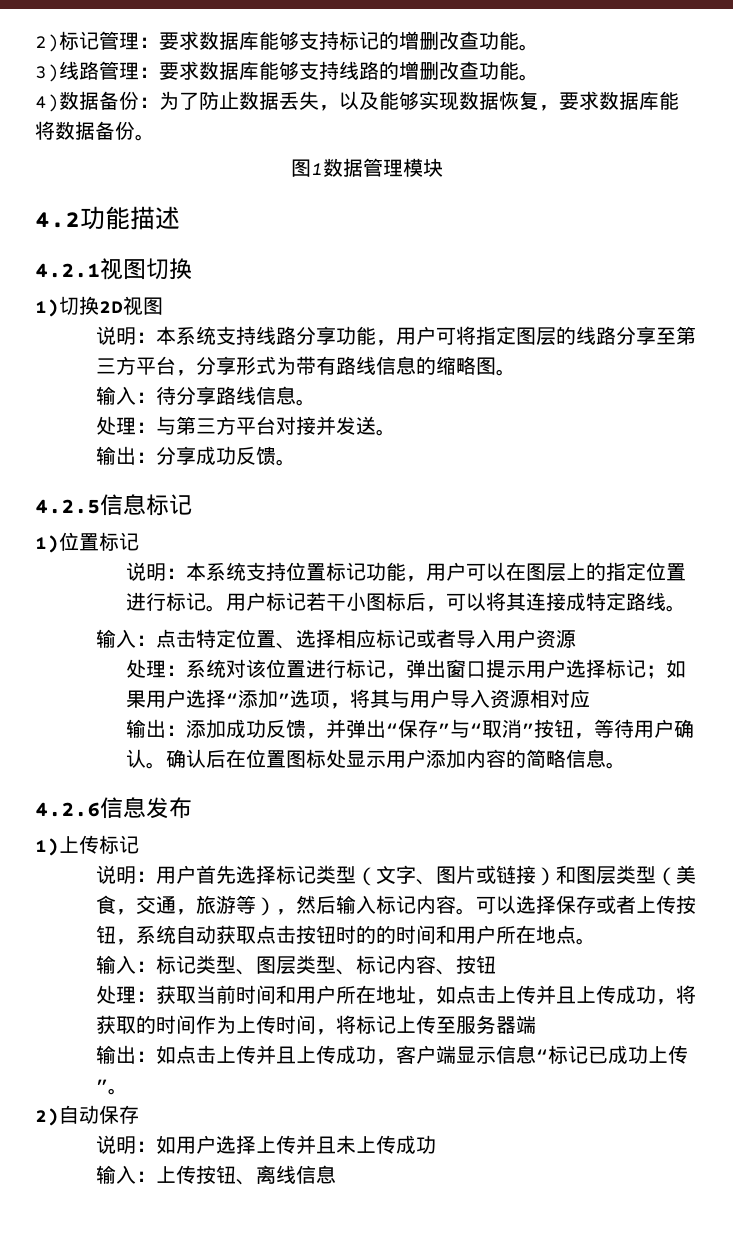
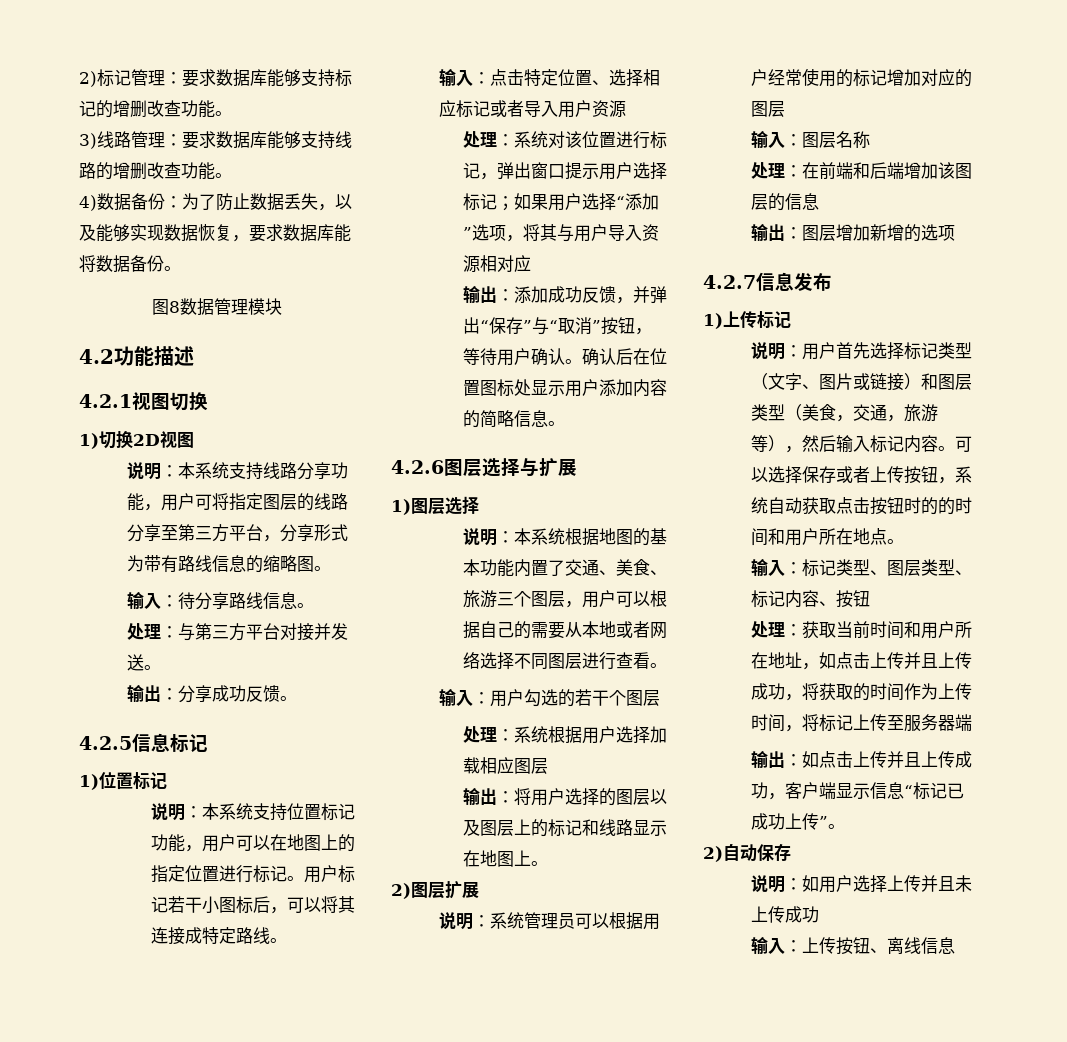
[310,163,323,175] 1 -> [169,301,180,313] 8
[526,563,567,582] 图层 -> [286,834,321,851] 地图
(100, 809) none -> [444,458,577,477] [391,496,479,515] [462,528,667,546] [462,559,667,577] [462,590,667,608] [462,621,667,639] [462,652,667,670] [438,688,660,707] [462,726,667,744] [462,757,548,774] [462,787,667,806] [462,819,667,837] [462,850,548,867] [391,881,479,899] [438,912,660,930] [750,68,972,87] [750,101,785,117] [750,130,870,148] [750,162,972,180] [750,193,819,211] [750,223,955,242] [703,275,756,289] 图层选择与扩展 // 1)图层选择 // 说明：本系统根据地图的基本功能内置了交通、美食、旅游三个图层，用户可以根据自己的需要从本地或者网络选择不同图层进行查看。 // 输入：用户勾选的若干个图层 // 处理：系统根据用户选择加载相应图层 // 输出：将用户选择的图层以及图层上的标记和线路显示在地图上。 // 2)图层扩展 // 说明：系统管理员可以根据用户经常使用的标记增加对应的图层 // 输入：图层名称 // 处理：在前端和后端增加该图层的信息 // 输出：图层增加新增的选项 // 4.2.7

